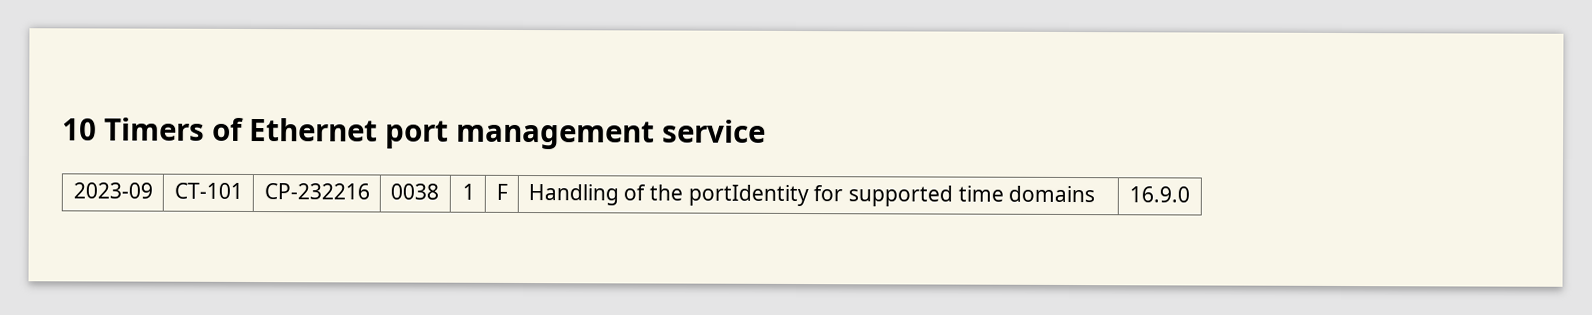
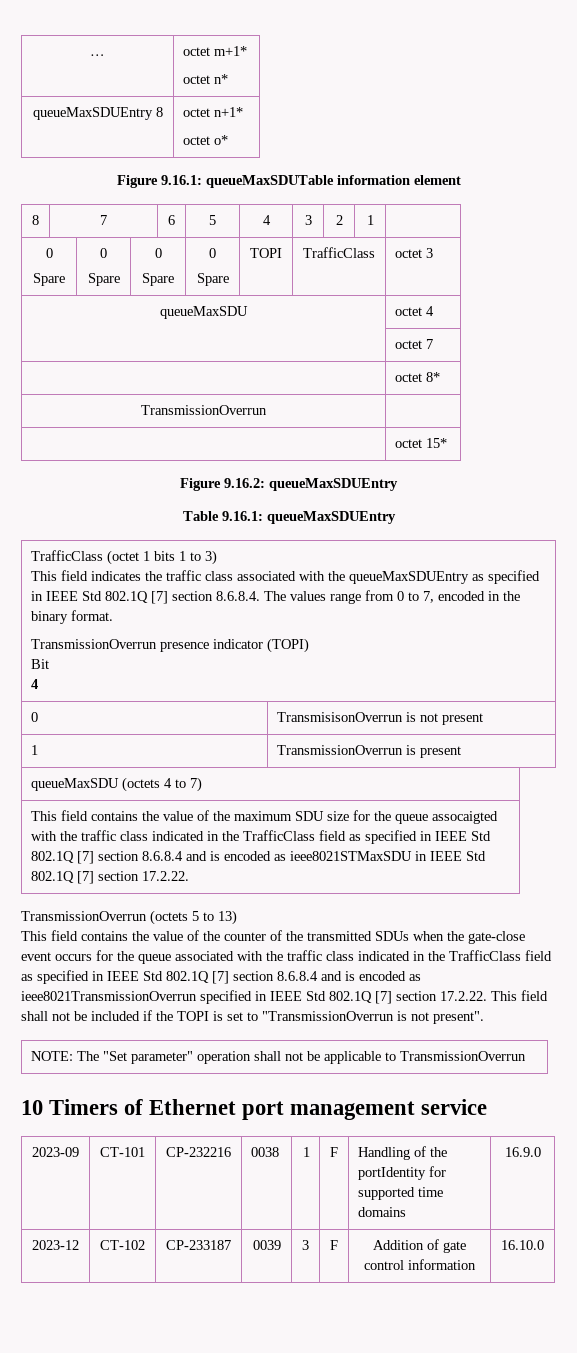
(62, 129) none -> [90,54,105,56] [183,46,248,56] [183,74,229,84] [32,107,163,120] [183,107,244,117] [183,135,229,145] [116,175,461,188] [32,215,39,225] [100,215,107,225] [168,215,175,225] [209,215,216,225] [262,215,271,225] [304,215,312,225] [335,215,343,225] [366,215,374,225] [45,248,53,258] [33,273,65,286] [100,248,107,258] [87,273,120,286] [154,248,162,258] [142,273,174,286] [209,248,216,258] [196,273,229,286] [250,248,282,258] [303,247,375,258] [395,248,434,258] [160,306,248,319] [395,306,435,316] [395,339,434,349] [395,372,441,382] [141,405,267,415] [395,438,448,448] [180,478,398,491] [182,511,396,524] [31,550,218,565] [31,570,541,584] [31,590,521,604] [31,610,114,624] [31,638,310,653] [31,659,50,669] [31,679,39,689] [31,712,39,722] [277,712,484,725] [31,745,39,755] [277,745,462,758] [31,777,203,792] [31,810,499,824] [31,830,492,844] [31,851,487,864] [31,871,190,884] [21,910,237,925] [21,930,525,944] [21,950,552,964] [21,970,421,984] [21,990,548,1004] [21,1010,484,1024] [31,1051,527,1064] … | octet m+1* // octet n* // queueMaxSDUEntry 8 | octet n+1* // octet o* // Figure 9.16.1: queueMaxSDUTable information element // 8 | 7 | 6 | 5 | 4 | 3 | 2 | 1 | // 0 // Spare | 0 // Spare | 0 // Spare | 0 // Spare | TOPI | TrafficClass | octet 3 // queueMaxSDU | octet 4 // | octet 7 // | octet 8* // TransmissionOverrun | // | octet 15* // Figure 9.16.2: queueMaxSDUEntry // Table 9.16.1: queueMaxSDUEntry // TrafficClass (octet 1 bits 1 to 3) // This field indicates the traffic class associated with the queueMaxSDUEntry as specified in IEEE Std 802.1Q [7] section 8.6.8.4. The values range from 0 to 7, encoded in the binary format. // TransmissionOverrun presence indicator (TOPI) // Bit // 4 // 0 | TransmisisonOverrun is not present // 1 | TransmissionOverrun is present // queueMaxSDU (octets 4 to 7) // This field contains the value of the maximum SDU size for the queue assocaigted with the traffic class indicated in the TrafficClass field as specified in IEEE Std 802.1Q [7] section 8.6.8.4 and is encoded as ieee8021STMaxSDU in IEEE Std 802.1Q [7] section 17.2.22. // TransmissionOverrun (octets 5 to 13) // This field contains the value of the counter of the transmitted SDUs when the gate-close event occurs for the queue associated with the traffic class indicated in the TrafficClass field as specified in IEEE Std 802.1Q [7] section 8.6.8.4 and is encoded as ieee8021TransmissionOverrun specified in IEEE Std 802.1Q [7] section 17.2.22. This field shall not be included if the TOPI is set to "TransmissionOverrun is not present". // NOTE: The "Set parameter" operation shall not be applicable to TransmissionOverrun //
(1190, 194) none -> [32,1240,79,1250] [100,1240,145,1250] [166,1240,231,1250] [252,1240,281,1250] [302,1240,309,1250] [330,1240,338,1250] [373,1239,466,1253] [364,1259,476,1270] [501,1240,544,1250] // 2023-12 | CT-102 | CP-233187 | 0039 | 3 | F | Addition of gate control information | 16.10.0

